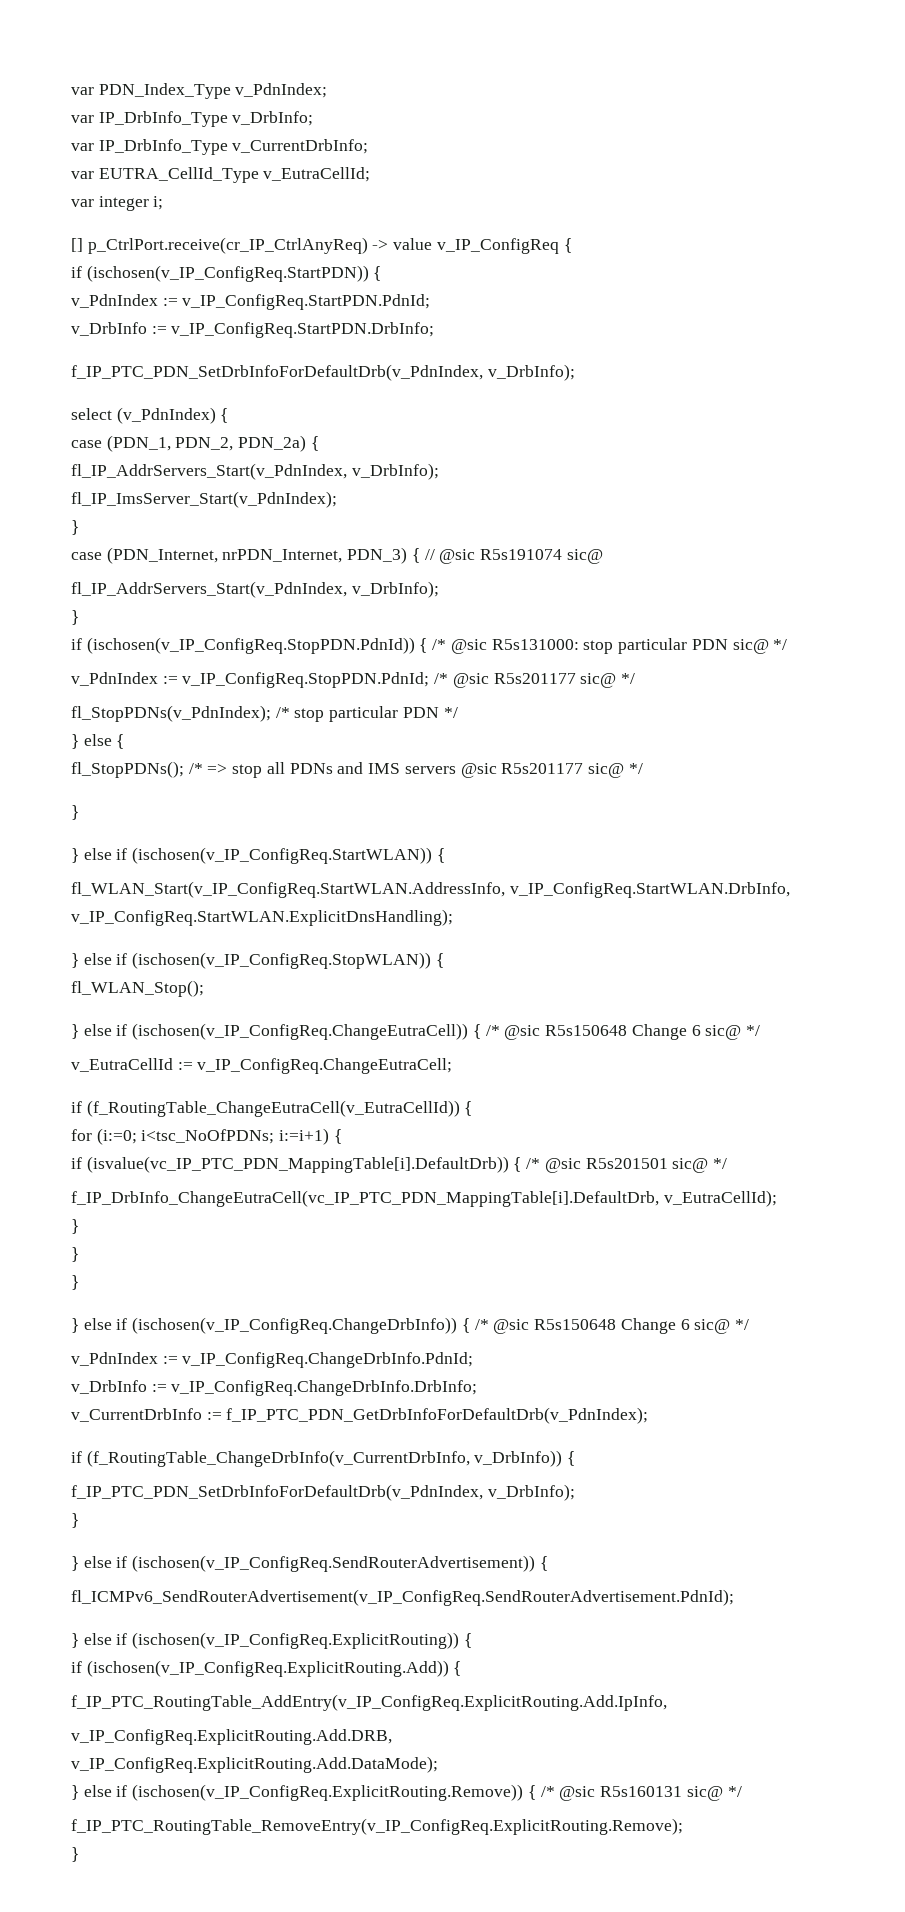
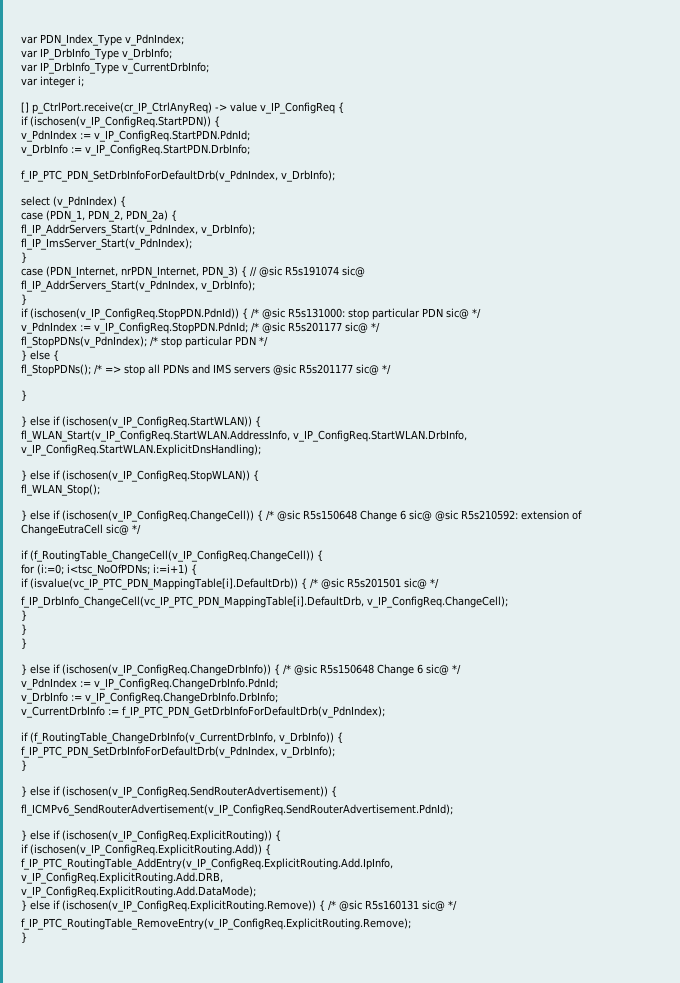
[71,167,371,183] // var EUTRA_CellId_Type v_EutraCellId; -> (209, 68) none
[132,1023,760,1040] [71,1058,453,1074] [71,1100,460,1117] (ischosen(v_IP_ConfigReq.ChangeEutraCell)) { /* @sic R5s150648 Change 6 sic@ */ // v_EutraCellId := v_IP_ConfigReq.ChangeEutraCell; // if (f_RoutingTable_ChangeEutraCell(v_EutraCellId)) -> [62,510,582,522] [21,524,141,536] [21,550,314,562] (ischosen(v_IP_ConfigReq.ChangeCell)) { /* @sic R5s150648 Change 6 sic@ @sic R5s210592: extension of ChangeEutraCell sic@ */ // if (f_RoutingTable_ChangeCell(v_IP_ConfigReq.ChangeCell))
[71,1190,777,1207] f_IP_DrbInfo_ChangeEutraCell(vc_IP_PTC_PDN_MappingTable[i].DefaultDrb, v_EutraCellId); -> [21,596,508,608] f_IP_DrbInfo_ChangeCell(vc_IP_PTC_PDN_MappingTable[i].DefaultDrb, v_IP_ConfigReq.ChangeCell);

